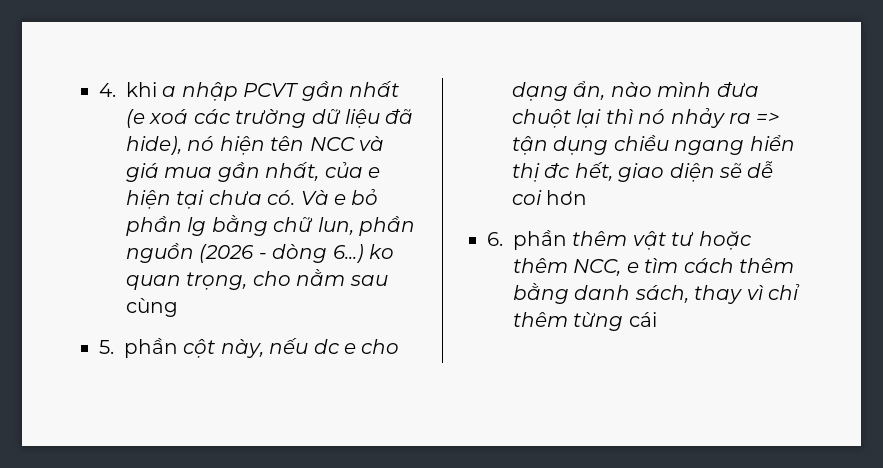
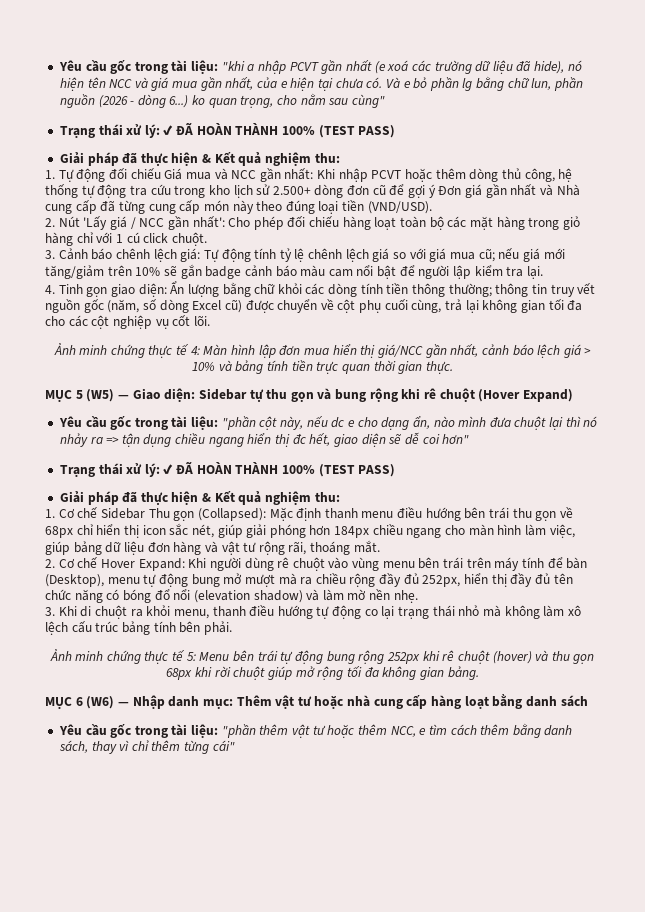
[99,82,157,97] 4. khi -> [58,60,245,74] Yêu cầu gốc trong tài liệu: "khi
[126,298,178,317] [99,338,178,358] cùng // 5. phần -> [351,94,385,108] [59,122,396,138] [59,152,340,166] [45,168,573,182] [45,184,580,198] [45,200,432,214] [45,216,580,230] [45,232,207,246] [45,248,565,262] [45,264,543,279] [45,281,596,297] [45,299,583,313] [45,315,210,329] [53,343,592,358] [192,360,453,374] [45,388,573,402] [58,416,256,430] cùng" // Trạng thái xử lý: ✔ ĐÃ HOÀN THÀNH 100% (TEST PASS) // Giải pháp đã thực hiện & Kết quả nghiệm thu: // 1. Tự động đối chiếu Giá mua và NCC gần nhất: Khi nhập PCVT hoặc thêm dòng thủ công, hệ thống tự động tra cứu trong kho lịch sử 2.500+ dòng đơn cũ để gợi ý Đơn giá gần nhất và Nhà cung cấp đã từng cung cấp món này theo đúng loại tiền (VND/USD). // 2. Nút 'Lấy giá / NCC gần nhất': Cho phép đối chiếu hàng loạt toàn bộ các mặt hàng trong giỏ hàng chỉ với 1 cú click chuột. // 3. Cảnh báo chênh lệch giá: Tự động tính tỷ lệ chênh lệch giá so với giá mua cũ; nếu giá mới tăng/giảm trên 10% sẽ gắn badge cảnh báo màu cam nổi bật để người lập kiểm tra lại. // 4. Tinh gọn giao diện: Ẩn lượng bằng chữ khỏi các dòng tính tiền thông thường; thông tin truy vết nguồn gốc (năm, số dòng Excel cũ) được chuyển về cột phụ cuối cùng, trả lại không gian tối đa cho các cột nghiệp vụ cốt lõi. // Ảnh minh chứng thực tế 4: Màn hình lập đơn mua hiển thị giá/NCC gần nhất, cảnh báo lệch giá > 10% và bảng tính tiền trực quan thời gian thực. // MỤC 5 (W5) — Giao diện: Sidebar tự thu gọn và bung rộng khi rê chuột (Hover Expand) // Yêu cầu gốc trong tài liệu: "phần
[546,190,588,205] [487,230,567,250] hơn // 6. phần -> [442,434,470,444] [59,461,396,477] [59,491,340,505] [45,507,573,521] [45,523,575,538] [45,540,380,555] [45,557,588,571] [45,573,573,587] [45,589,418,603] [45,605,581,619] [45,621,232,635] [49,649,595,664] [166,666,479,680] [45,694,588,709] [58,724,256,738] hơn" // Trạng thái xử lý: ✔ ĐÃ HOÀN THÀNH 100% (TEST PASS) // Giải pháp đã thực hiện & Kết quả nghiệm thu: // 1. Cơ chế Sidebar Thu gọn (Collapsed): Mặc định thanh menu điều hướng bên trái thu gọn về 68px chỉ hiển thị icon sắc nét, giúp giải phóng hơn 184px chiều ngang cho màn hình làm việc, giúp bảng dữ liệu đơn hàng và vật tư rộng rãi, thoáng mắt. // 2. Cơ chế Hover Expand: Khi người dùng rê chuột vào vùng menu bên trái trên máy tính để bàn (Desktop), menu tự động bung mở mượt mà ra chiều rộng đầy đủ 252px, hiển thị đầy đủ tên chức năng có bóng đổ nổi (elevation shadow) và làm mờ nền nhẹ. // 3. Khi di chuột ra khỏi menu, thanh điều hướng tự động co lại trạng thái nhỏ mà không làm xô lệch cấu trúc bảng tính bên phải. // Ảnh minh chứng thực tế 5: Menu bên trái tự động bung rộng 252px khi rê chuột (hover) và thu gọn 68px khi rời chuột giúp mở rộng tối đa không gian bảng. // MỤC 6 (W6) — Nhập danh mục: Thêm vật tư hoặc nhà cung cấp hàng loạt bằng danh sách // Yêu cầu gốc trong tài liệu: "phần
[628,312,657,327] cái -> [212,740,235,751] cái"

